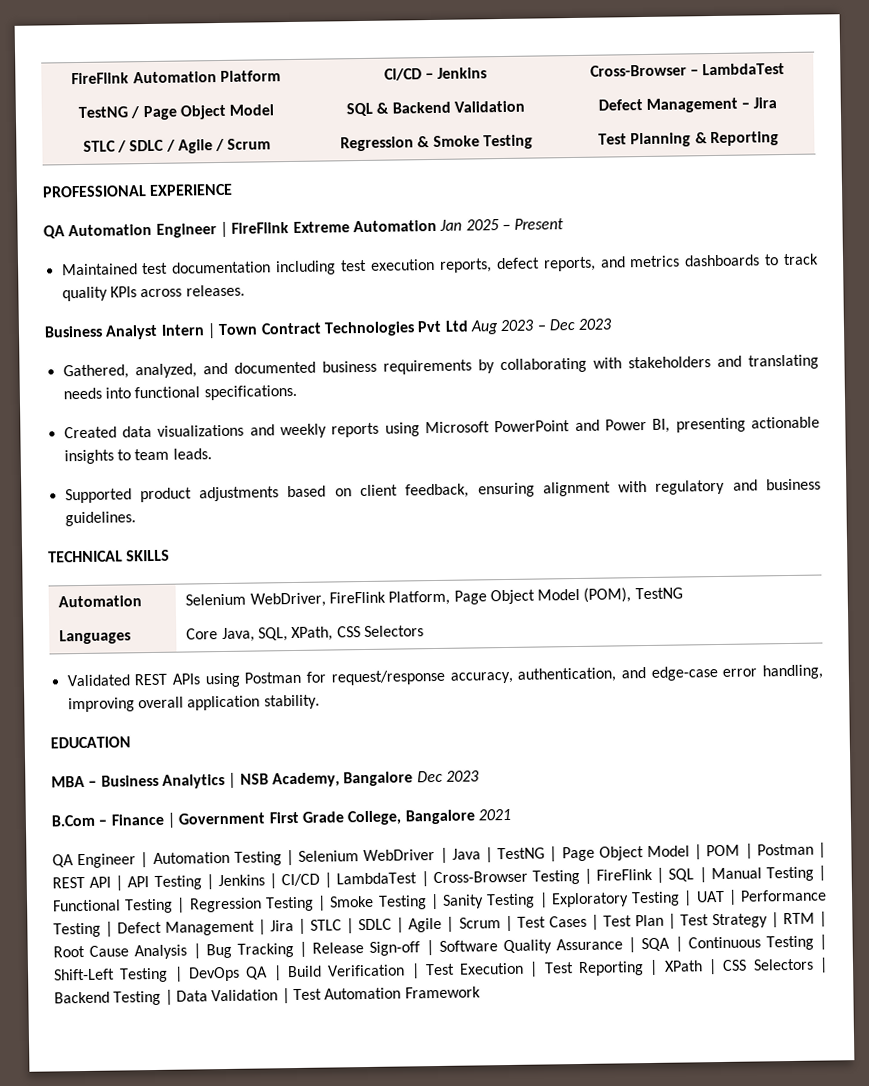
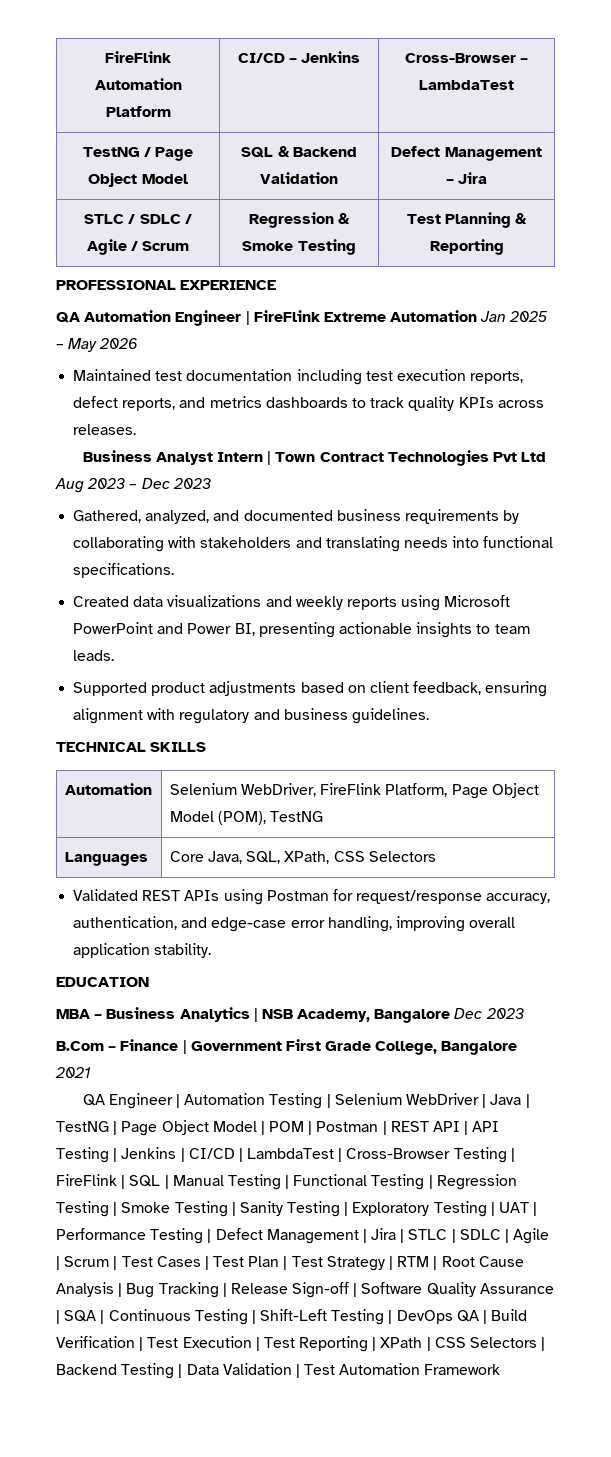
[514,218,565,230] Present -> [68,338,139,352] May 2026

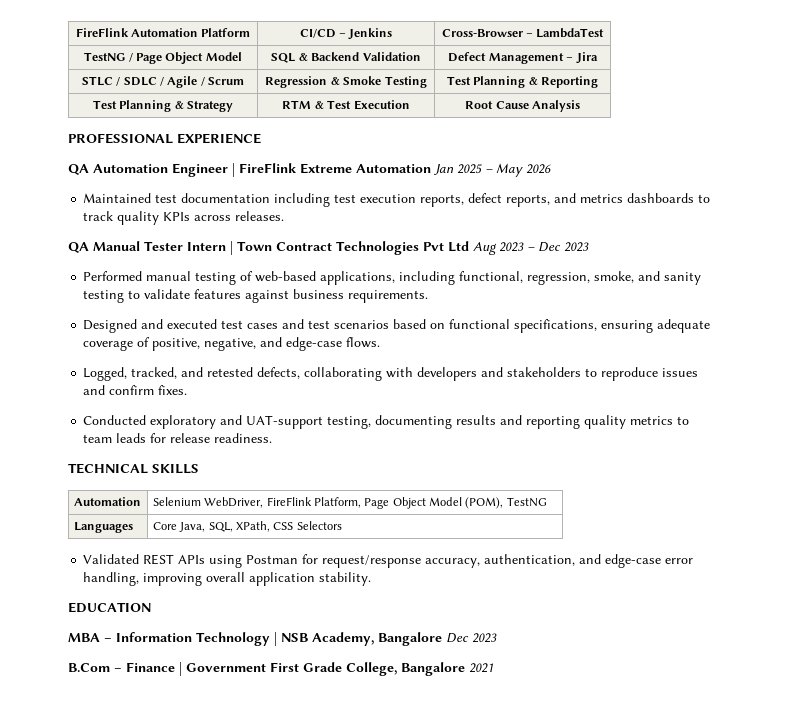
(504, 247) none -> [92,100,234,112] [282,100,410,110] [465,100,580,112] // Test Planning & Strategy | RTM & Test Execution | Root Cause Analysis
[82,450,213,465] Business Analyst -> [68,241,183,253] QA Manual Tester
[73,509,520,524] [73,536,554,552] [73,563,175,578] [73,595,511,611] [73,622,530,638] [73,650,115,661] [73,681,548,697] [73,708,429,724] Gathered, analyzed, and documented business requirements by collaborating with stakeholders and translating needs into functional specifications. // Created data visualizations and weekly reports using Microsoft PowerPoint and Power BI, presenting actionable insights to team leads. // Supported product adjustments based on client feedback, ensuring alignment with regulatory and business guidelines. -> [83,271,702,285] [83,289,429,303] [83,319,711,333] [83,337,381,351] [83,367,699,381] [83,385,188,395] [83,415,690,429] [83,433,273,443] Performed manual testing of web-based applications, including functional, regression, smoke, and sanity testing to validate features against business requirements. // Designed and executed test cases and test scenarios based on functional specifications, ensuring adequate coverage of positive, negative, and edge-case flows. // Logged, tracked, and retested defects, collaborating with developers and stakeholders to reproduce issues and confirm fixes. // Conducted exploratory and UAT-support testing, documenting results and reporting quality metrics to team leads for release readiness.
[106,1007,250,1022] Business Analytics -> [116,632,270,646] Information Technology
[82,1093,530,1109] [56,1120,500,1136] [56,1147,515,1163] [56,1174,517,1190] [56,1201,538,1217] [56,1228,550,1244] [56,1256,524,1271] [56,1282,554,1298] [56,1309,528,1325] [56,1336,546,1352] [56,1363,501,1379] // QA Engineer | Automation Testing | Selenium WebDriver | Java | TestNG | Page Object Model | POM | Postman | REST API | API Testing | Jenkins | CI/CD | LambdaTest | Cross-Browser Testing | FireFlink | SQL | Manual Testing | Functional Testing | Regression Testing | Smoke Testing | Sanity Testing | Exploratory Testing | UAT | Performance Testing | Defect Management | Jira | STLC | SDLC | Agile | Scrum | Test Cases | Test Plan | Test Strategy | RTM | Root Cause Analysis | Bug Tracking | Release Sign-off | Software Quality Assurance | SQA | Continuous Testing | Shift-Left Testing | DevOps QA | Build Verification | Test Execution | Test Reporting | XPath | CSS Selectors | Backend Testing | Data Validation | Test Automation Framework -> (494, 668) none

